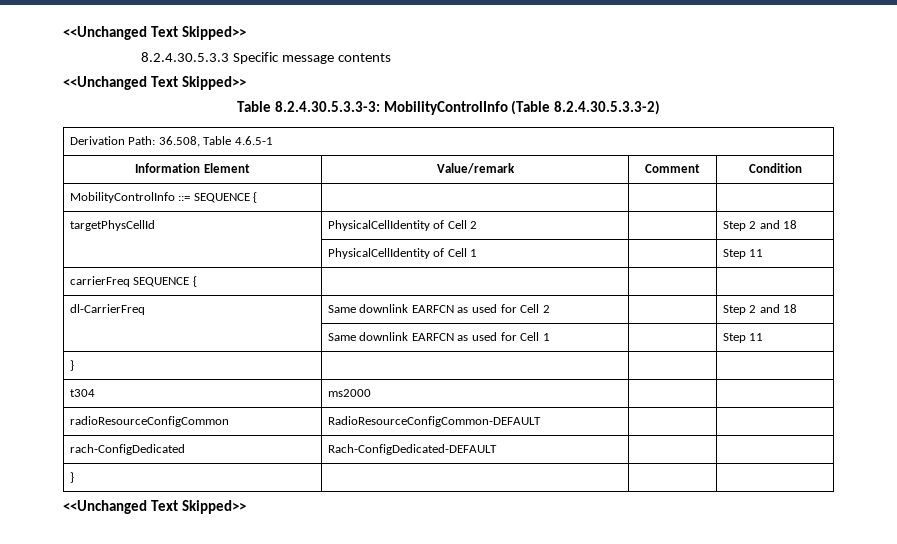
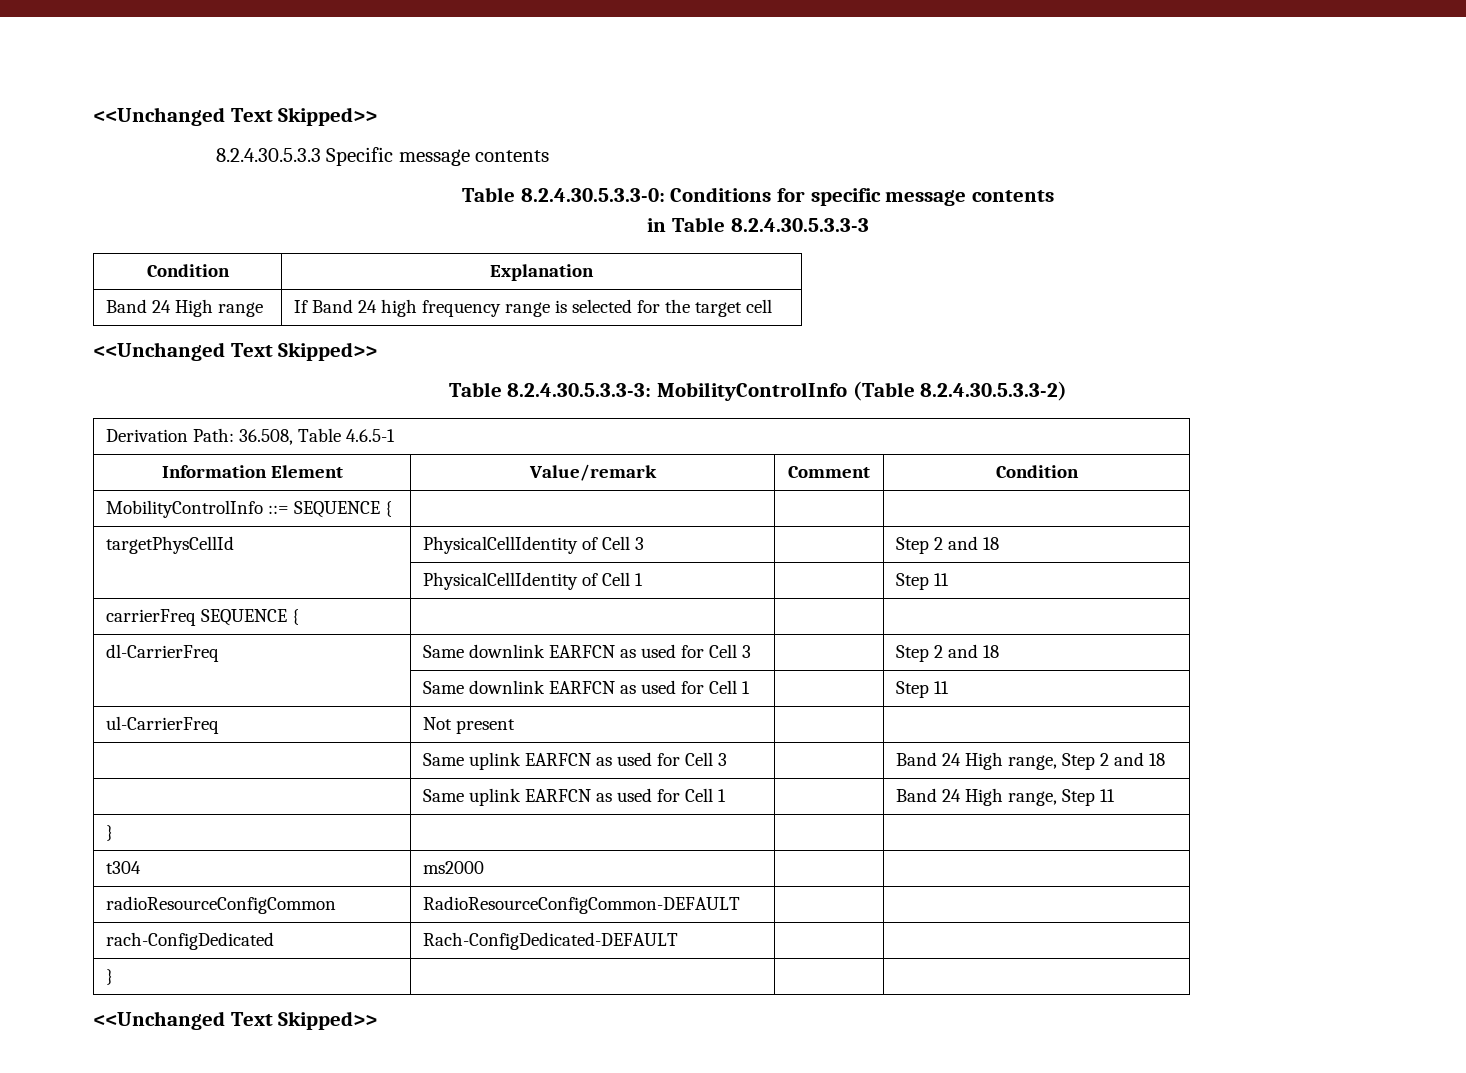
(391, 57) none -> [462,187,1054,206] [647,217,869,232] [146,264,230,277] [490,264,594,281] [105,299,263,317] [293,299,772,317] // Table 8.2.4.30.5.3.3-0: Conditions for specific message contents // in Table 8.2.4.30.5.3.3-3 // Condition | Explanation // Band 24 High range | If Band 24 high frequency range is selected for the target cell
[470,221,478,229] 2 -> [634,537,644,550] 3
[542,305,550,313] 2 -> [741,645,751,658] 3
(764, 337) none -> [105,716,219,734] [422,717,515,734] [422,752,727,770] [895,752,1165,770] [422,788,726,806] [895,788,1115,806] // ul-CarrierFreq | Not present | | // | Same uplink EARFCN as used for Cell 3 | | Band 24 High range, Step 2 and 18 // | Same uplink EARFCN as used for Cell 1 | | Band 24 High range, Step 11

